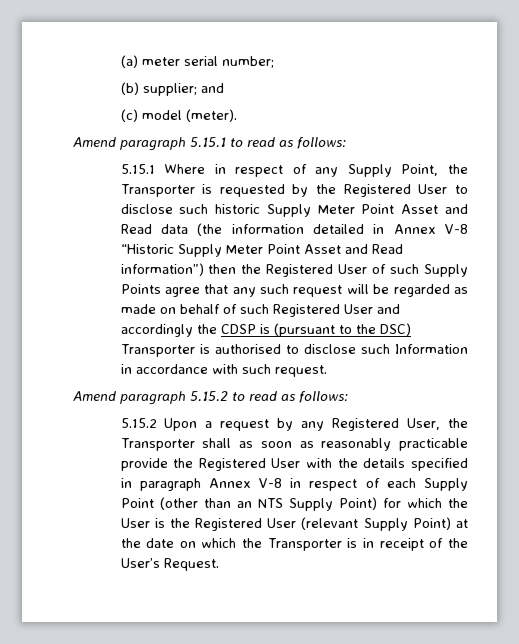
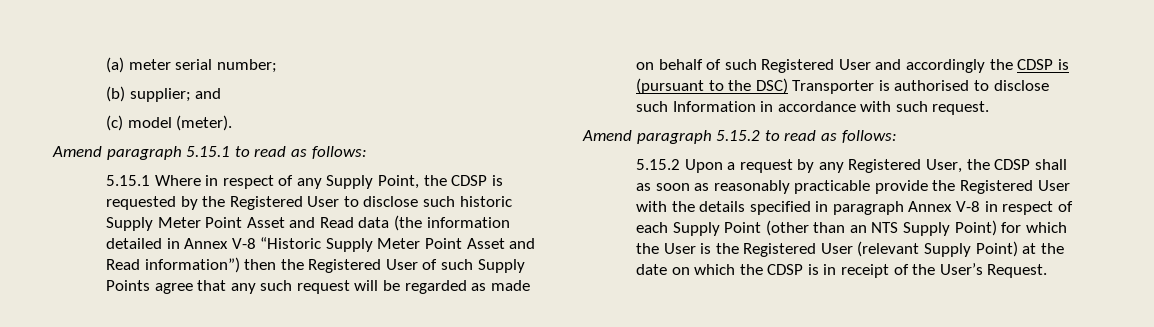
[120,184,195,197] Transporter -> [451,175,488,186] CDSP
[120,438,195,451] Transporter -> [994,159,1031,170] CDSP
[267,538,342,551] Transporter -> [767,264,804,275] CDSP

